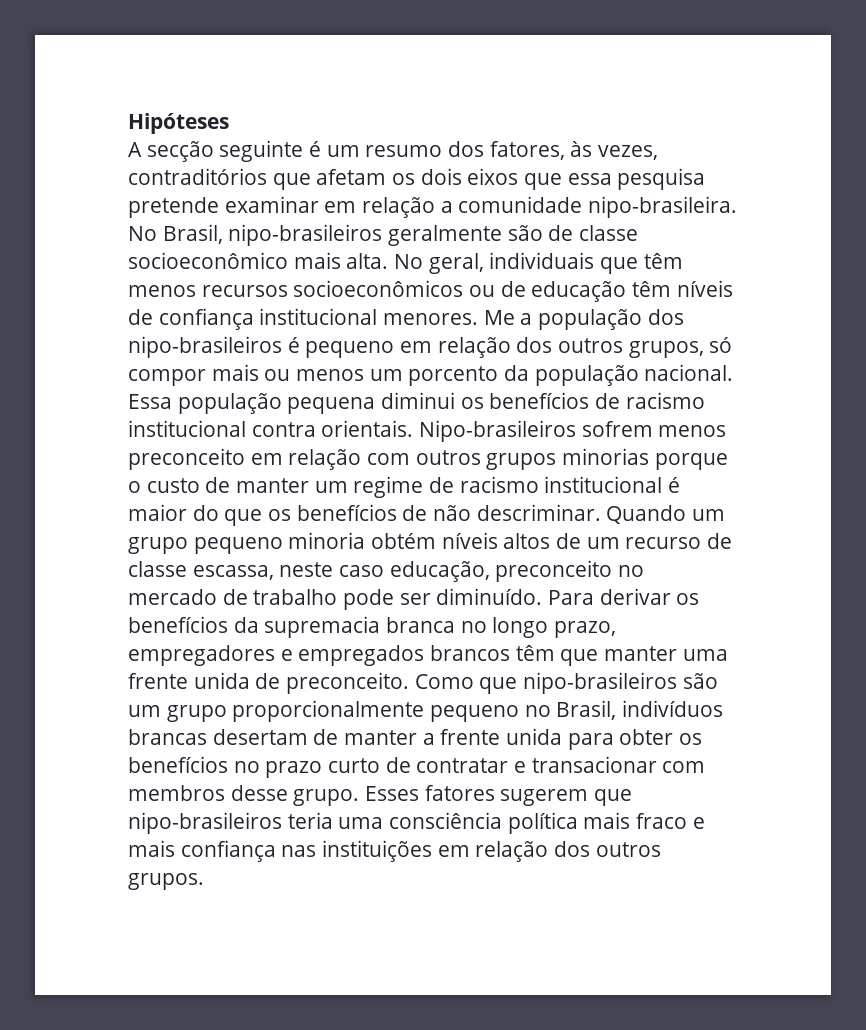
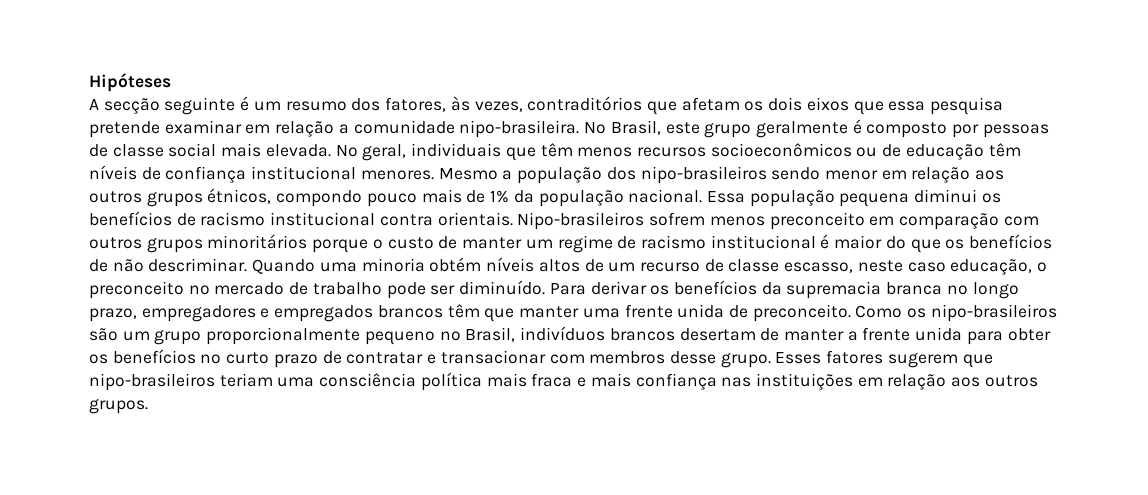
[228,224,639,246] [128,252,389,269] nipo-brasileiros geralmente são de classe socioeconômico mais alta. -> [665,119,1049,138] [89,143,331,157] este grupo geralmente é composto por pessoas de classe social mais elevada.
[483,310,515,325] Me -> [438,168,498,180] Mesmo
[287,337,733,358] [128,364,499,386] é pequeno em relação dos outros grupos, só compor mais ou menos um porcento -> [771,167,1005,183] [89,188,510,207] sendo menor em relação aos outros grupos étnicos, compondo pouco mais de 1%
[288,449,362,470] relação -> [898,213,999,230] comparação
[562,448,650,465] minorias -> [207,234,308,249] minoritários
[692,509,726,521] [128,537,283,554] um grupo pequeno -> [319,262,357,272] uma
[192,565,274,580] escassa, -> [784,262,854,273] escasso,
(490, 571) none -> [1037,262,1048,272] o
[479,677,518,694] que -> [907,308,927,318] os
[128,729,207,745] brancas -> [609,328,675,341] brancos
[265,758,381,778] prazo curto -> [226,352,318,368] curto prazo
[287,812,333,829] teria -> [219,373,273,387] teriam
[636,813,688,829] fraco -> [531,373,573,387] fraca
[554,841,591,857] dos -> [951,377,981,387] aos

